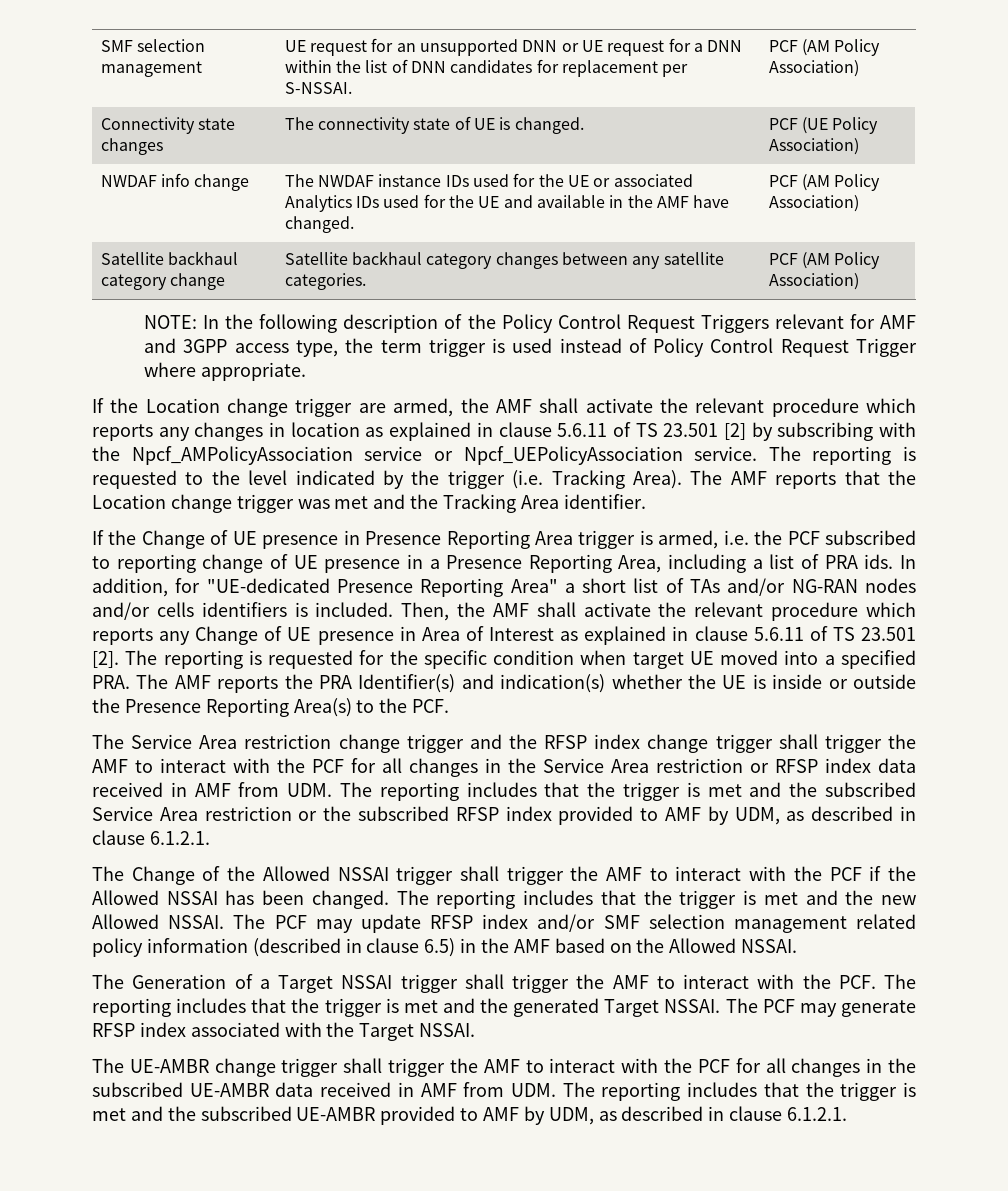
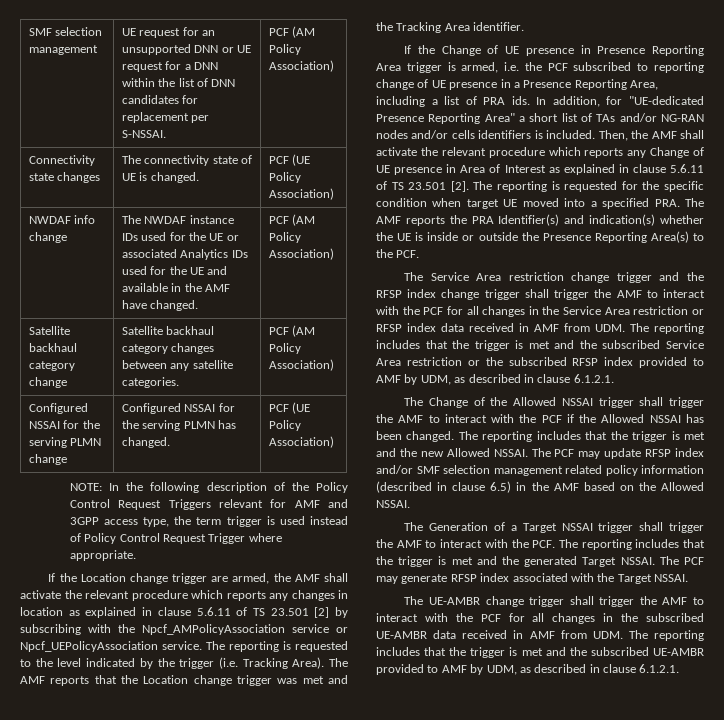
(859, 281) none -> [28,403,88,414] [28,420,100,429] [28,437,102,448] [28,454,67,465] [121,403,235,414] [121,420,236,431] [121,437,170,448] [268,402,311,414] [268,420,301,431] [268,436,334,448] // Configured NSSAI for the serving PLMN change | Configured NSSAI for the serving PLMN has changed. | PCF (UE Policy Association)

